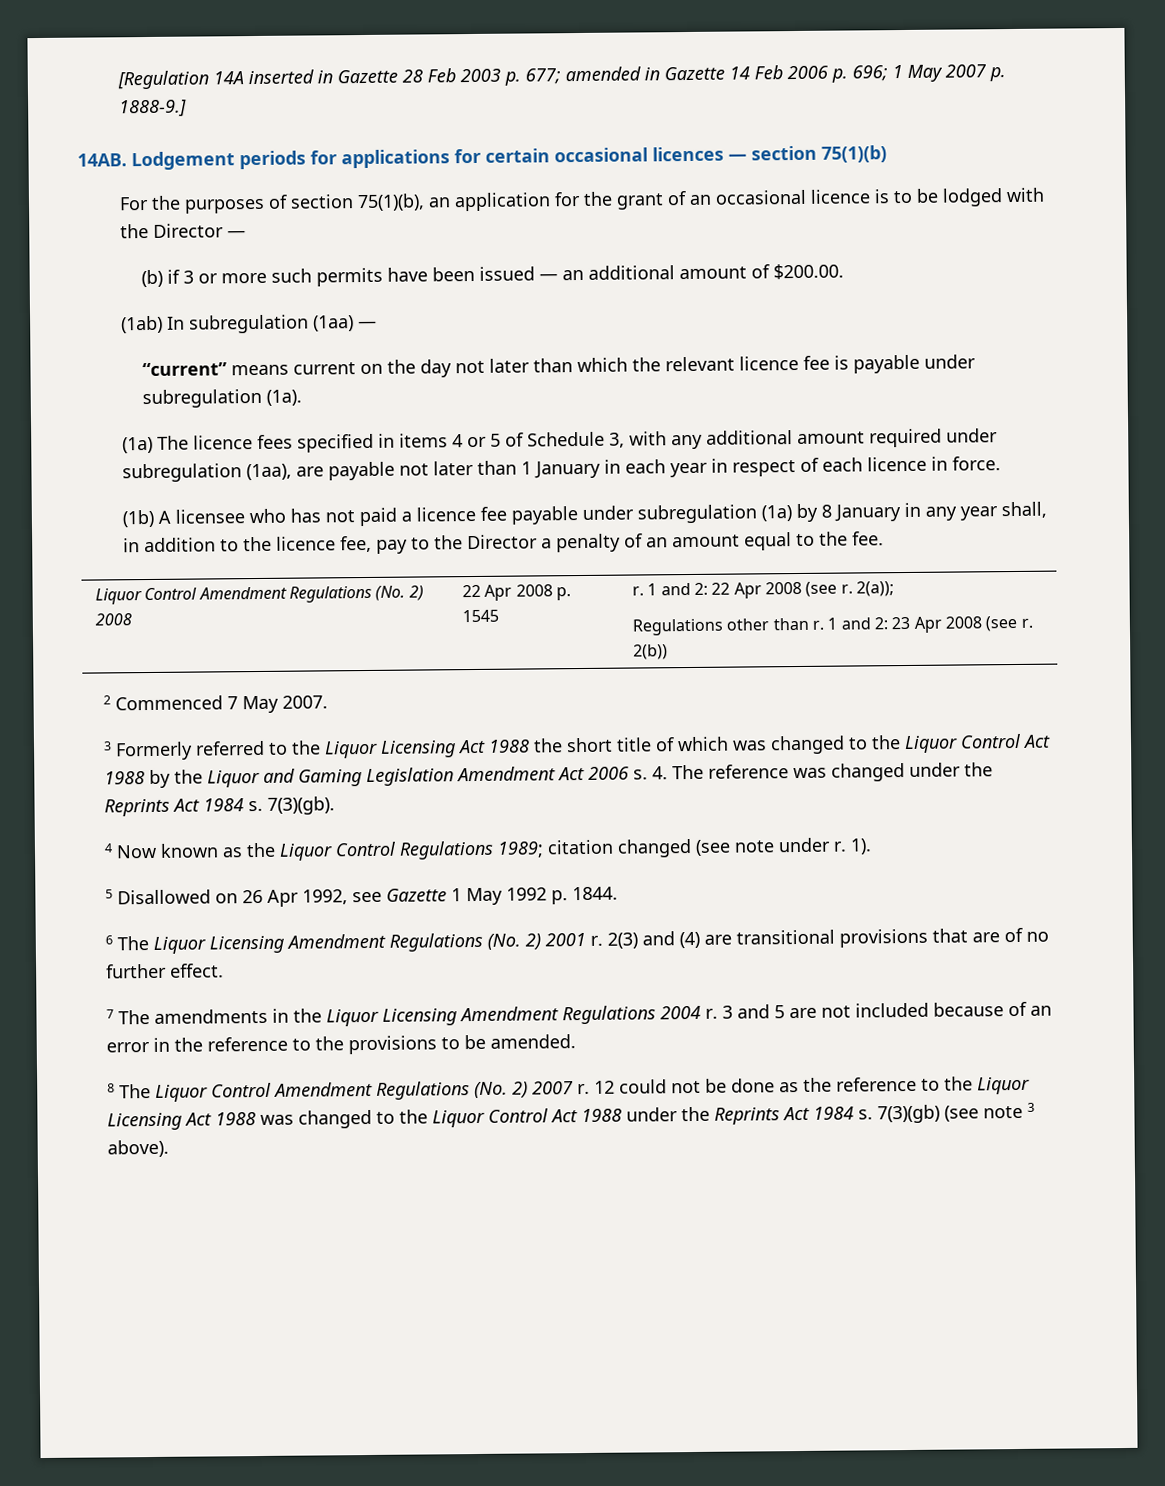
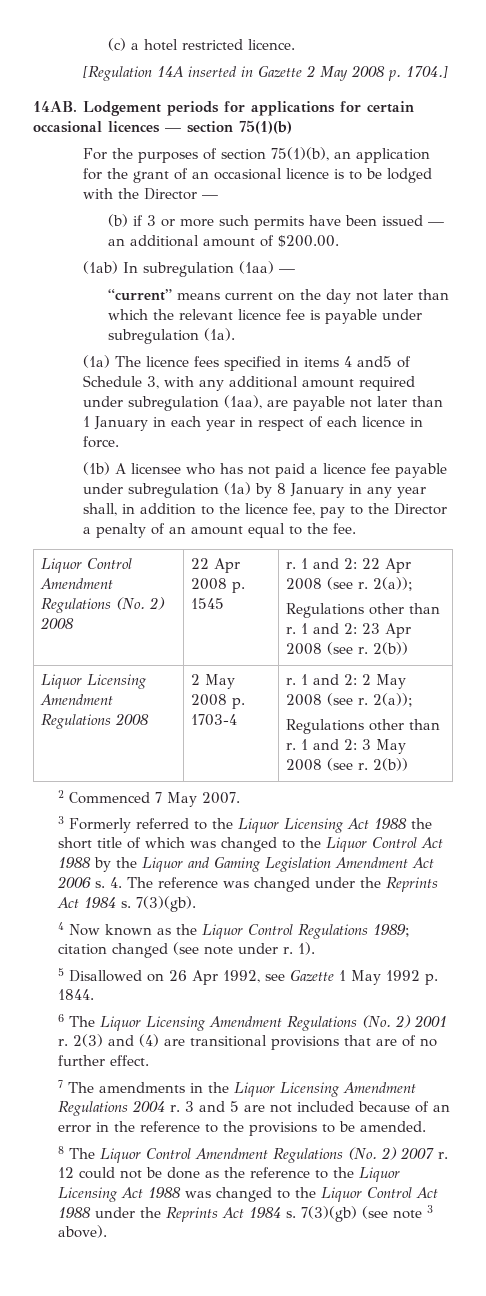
(117, 80) none -> [108,38,296,51] (c) a hotel restricted licence. //
[402,64,1007,86] [119,99,188,118] 28 Feb 2003 p. 677; amended in Gazette 14 Feb 2006 p. 696; 1 May 2007 p. 1888-9.] -> [306,65,449,81] 2 May 2008 p. 1704.]
[467,433,502,448] or 5 -> [357,356,393,367] and5
(668, 652) none -> [41,674,148,689] [40,694,114,705] [41,713,150,729] [191,674,236,689] [191,694,246,709] [191,714,238,726] [286,674,407,689] [286,693,414,707] [286,719,441,734] [286,739,407,754] [286,758,409,771] // Liquor Licensing Amendment Regulations 2008 | 2 May 2008 p. 1703-4 | r. 1 and 2: 2 May 2008 (see r. 2(a)); // Regulations other than r. 1 and 2: 3 May 2008 (see r. 2(b))

